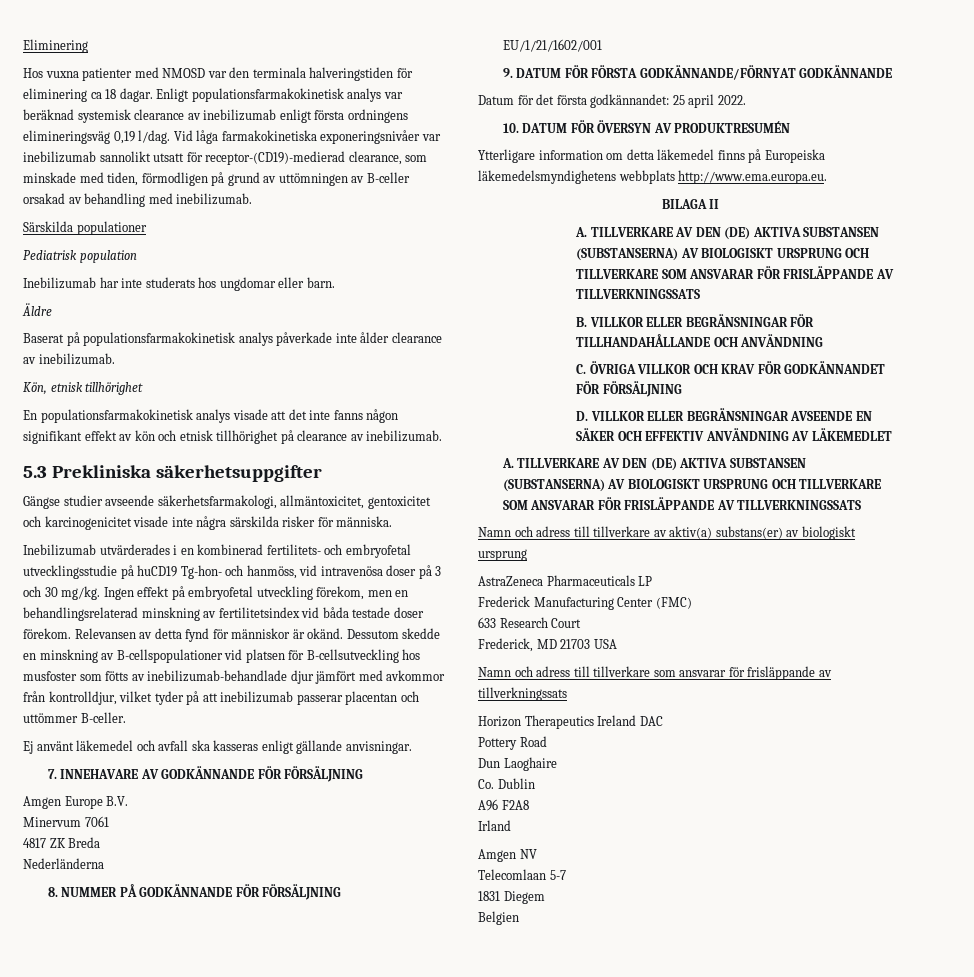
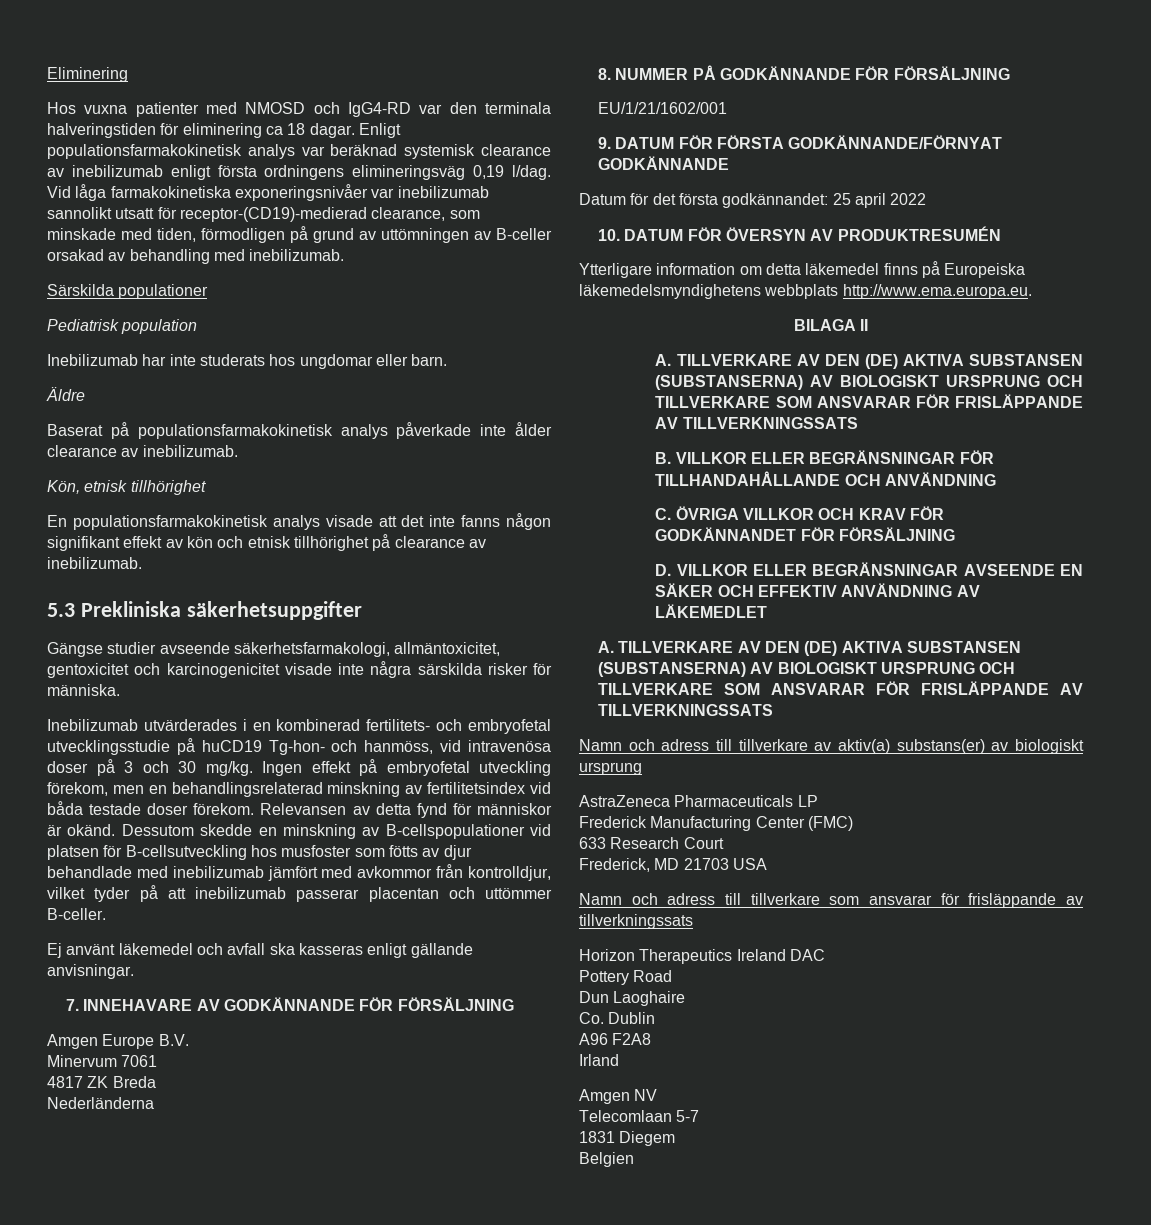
(206, 73) none -> [313,102,411,117] och IgG4-RD
[147,670,314,684] inebilizumab-behandlade djur -> [443,845,472,860] [47,866,264,878] djur behandlade med inebilizumab
[717,95,746,105] 2022. -> [890,193,927,205] 2022

